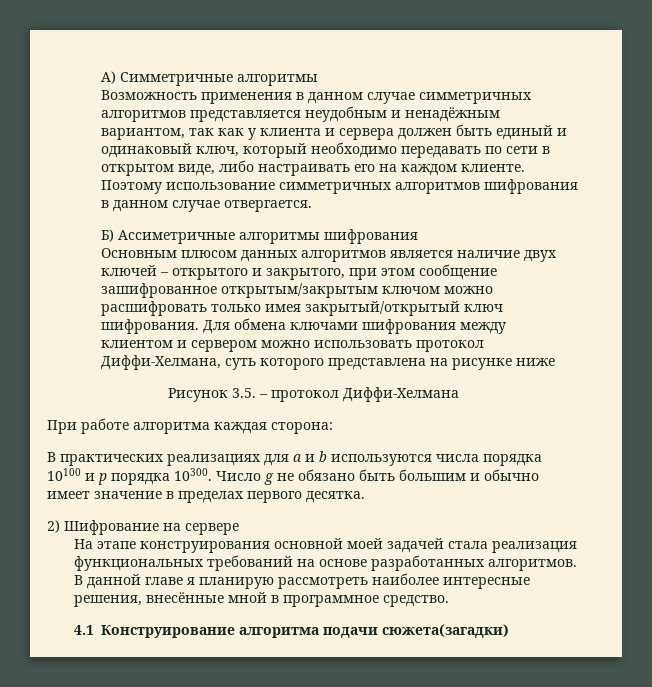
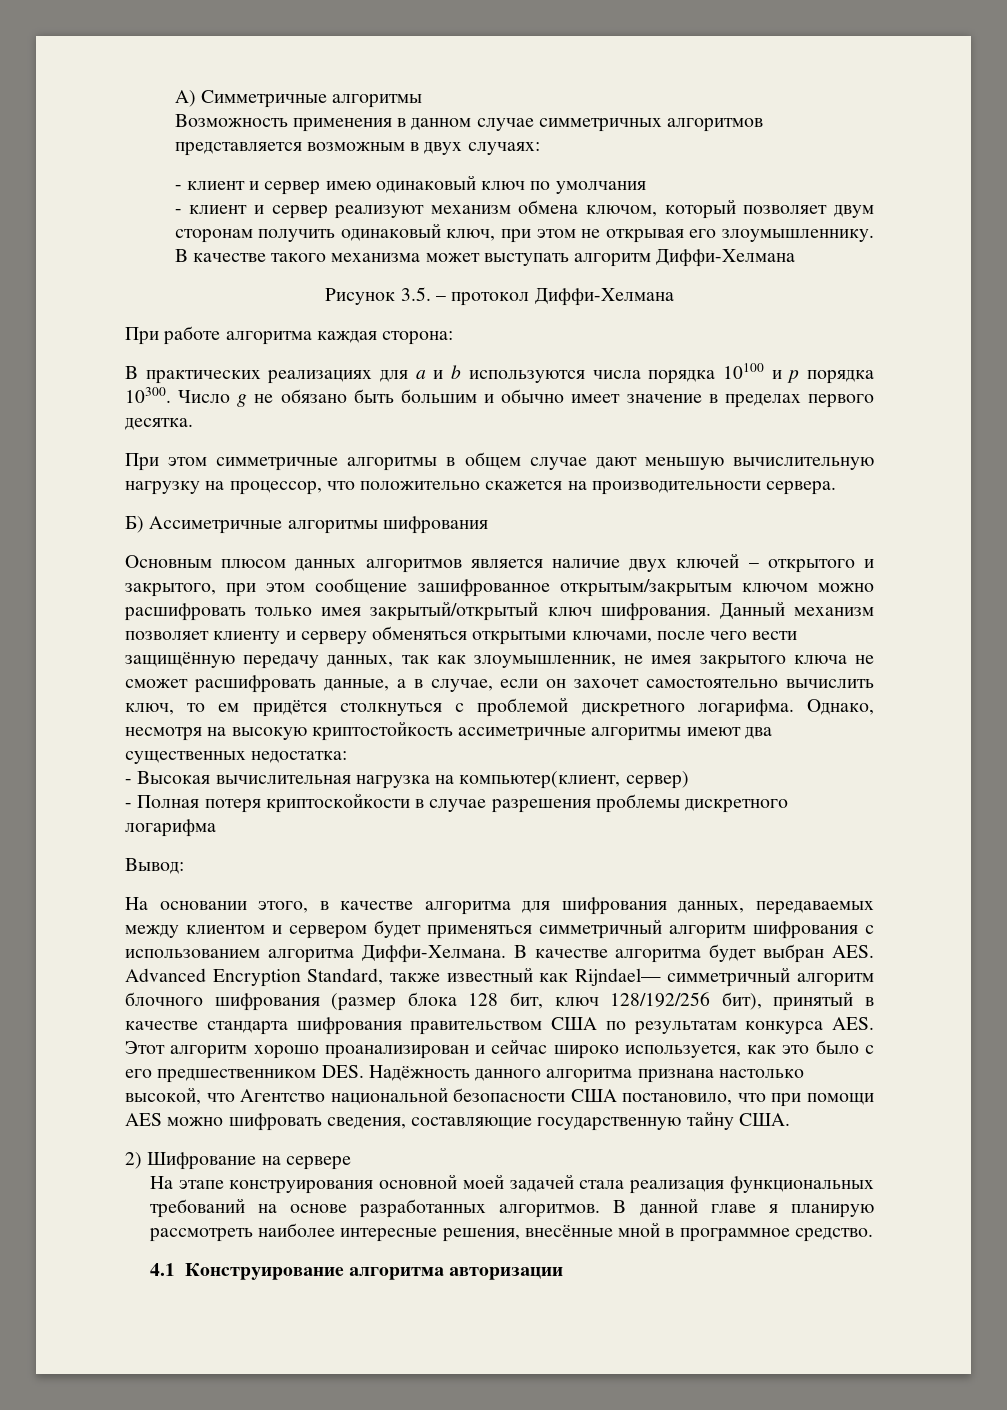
[305,106,501,122] [101,124,568,140] [101,142,551,158] [101,160,526,176] [101,179,579,194] [101,200,313,212] [101,229,419,244] [101,248,558,262] [101,264,498,280] [101,283,494,298] [101,301,504,316] [101,318,507,334] [101,340,485,352] [101,355,556,370] неудобным и ненадёжным вариантом, так как у клиента и сервера должен быть единый и одинаковый ключ, который необходимо передавать по сети в открытом виде, либо настраивать его на каждом клиенте. Поэтому использование симметричных алгоритмов шифрования в данном случае отвергается. // Б) Ассиметричные алгоритмы шифрования // Основным плюсом данных алгоритмов является наличие двух ключей – открытого и закрытого, при этом сообщение зашифрованное открытым/закрытым ключом можно расшифровать только имея закрытый/открытый ключ шифрования. Для обмена ключами шифрования между клиентом и сервером можно использовать протокол Диффи-Хелмана, суть которого представлена на рисунке ниже -> [306,142,540,155] [174,175,646,195] [174,199,875,219] [174,223,874,243] [174,249,796,267] возможным в двух случаях: // - клиент и сервер имею одинаковый ключ по умолчания // - клиент и сервер реализуют механизм обмена ключом, который позволяет двум сторонам получить одинаковый ключ, при этом не открывая его злоумышленнику. В качестве такого механизма может выступать алгоритм Диффи-Хелмана
(365, 497) none -> [125,452,874,471] [125,481,837,495] [125,516,488,534] [125,553,875,573] [125,578,874,597] [124,601,874,621] [125,626,798,645] [125,652,875,669] [125,675,874,693] [125,697,874,717] [125,721,772,741] [125,751,348,764] [125,771,689,789] [125,793,789,813] [125,819,216,837] [125,858,184,874] [125,897,874,915] [125,919,874,939] [125,944,874,963] [125,967,874,987] [125,991,875,1011] [125,1017,874,1035] [125,1039,874,1059] [125,1065,804,1083] [125,1087,874,1107] [125,1111,790,1131] // При этом симметричные алгоритмы в общем случае дают меньшую вычислительную нагрузку на процессор, что положительно скажется на производительности сервера. // Б) Ассиметричные алгоритмы шифрования // Основным плюсом данных алгоритмов является наличие двух ключей – открытого и закрытого, при этом сообщение зашифрованное открытым/закрытым ключом можно расшифровать только имея закрытый/открытый ключ шифрования. Данный механизм позволяет клиенту и серверу обменяться открытыми ключами, после чего вести защищённую передачу данных, так как злоумышленник, не имея закрытого ключа не сможет расшифровать данные, а в случае, если он захочет самостоятельно вычислить ключ, то ем придётся столкнуться с проблемой дискретного логарифма. Однако, несмотря на высокую криптостойкость ассиметричные алгоритмы имеют два существенных недостатка: // - Высокая вычислительная нагрузка на компьютер(клиент, сервер) // - Полная потеря криптоскойкости в случае разрешения проблемы дискретного логарифма // Вывод: // На основании этого, в качестве алгоритма для шифрования данных, передаваемых между клиентом и сервером будет применяться симметричный алгоритм шифрования с использованием алгоритма Диффи-Хелмана. В качестве алгоритма будет выбран AES. Advanced Encryption Standard, также известный как Rijndael— симметричный алгоритм блочного шифрования (размер блока 128 бит, ключ 128/192/256 бит), принятый в качестве стандарта шифрования правительством США по результатам конкурса AES. Этот алгоритм хорошо проанализирован и сейчас широко используется, как это было с его предшественником DES. Надёжность данного алгоритма признана настолько высокой, что Агентство национальной безопасности США постановило, что при помощи AES можно шифровать сведения, составляющие государственную тайну США.
[323,624,510,639] подачи сюжета(загадки) -> [449,1267,564,1280] авторизации

